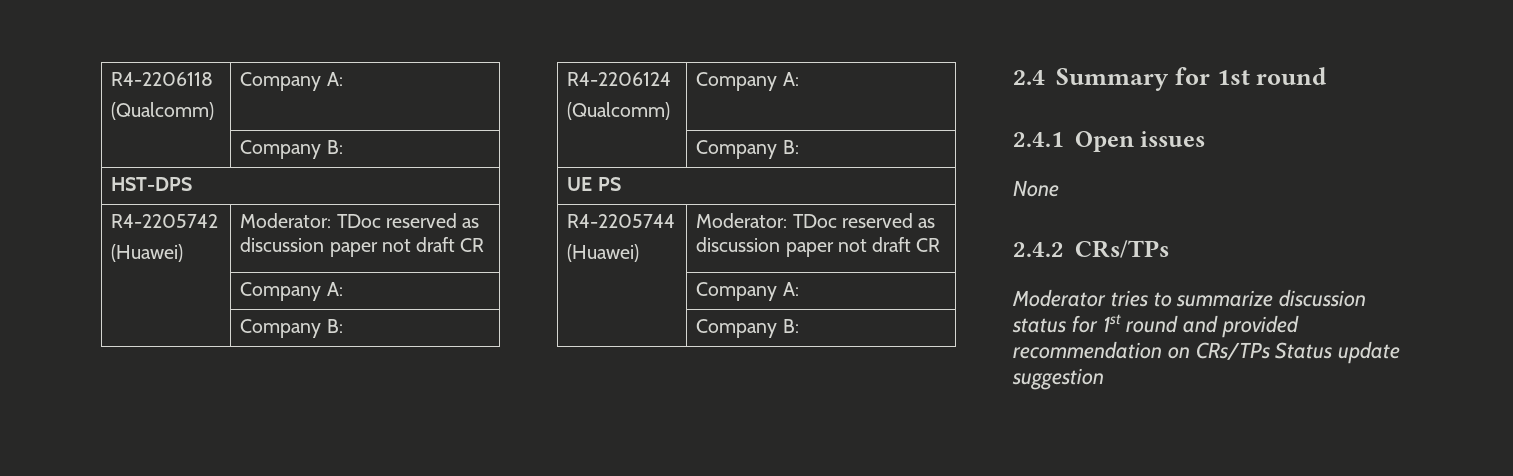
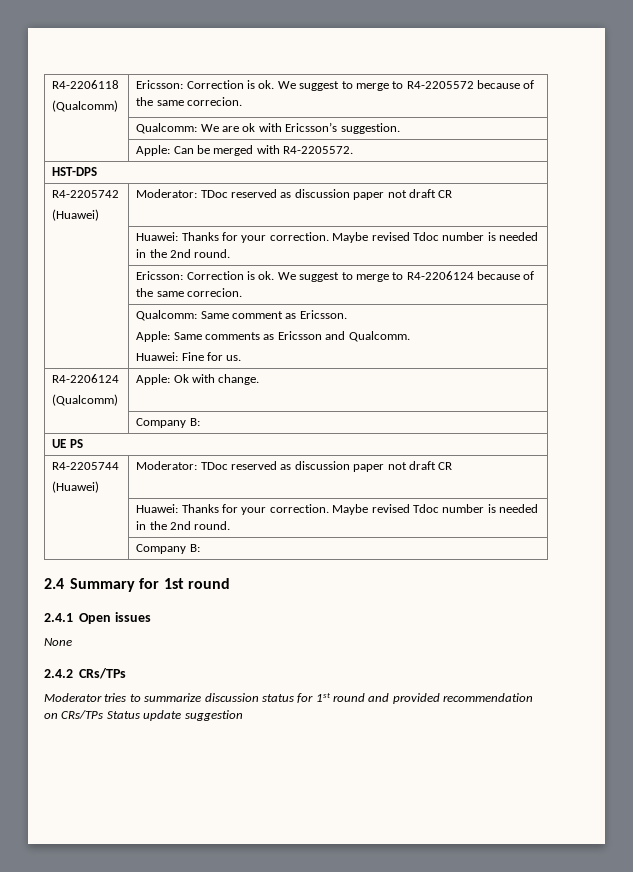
[240,72,343,91] [240,140,343,159] Company A: // | Company B: -> [136,80,535,91] [136,97,243,106] [136,122,400,134] [136,145,354,156] Ericsson: Correction is ok. We suggest to merge to R4-2205572 because of the same correcion. // | Qualcomm: We are ok with Ericsson’s suggestion. // | Apple: Can be merged with R4-2205572.
[240,282,343,301] [240,319,343,338] [567,72,672,86] [567,102,671,120] [696,72,799,91] Company A: // | Company B: // R4-2206124 // (Qualcomm) | Company A: -> [136,232,539,243] [136,249,231,258] [136,271,535,282] [136,288,243,297] [136,310,347,321] [136,331,410,342] [136,352,242,361] [52,374,120,383] [52,394,119,406] [136,374,260,385] Huawei: Thanks for your correction. Maybe revised Tdoc number is needed in the 2nd round. // | Ericsson: Correction is ok. We suggest to merge to R4-2206124 because of the same correcion. // | Qualcomm: Same comment as Ericsson. // Apple: Same comments as Ericsson and Qualcomm. // Huawei: Fine for us. // R4-2206124 // (Qualcomm) | Apple: Ok with change.
[696,282,799,301] Company A: -> [136,504,539,515] [136,521,231,530] Huawei: Thanks for your correction. Maybe revised Tdoc number is needed in the 2nd round.

